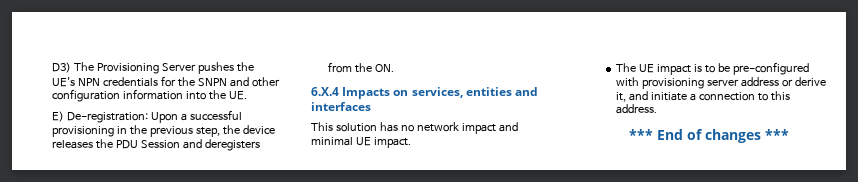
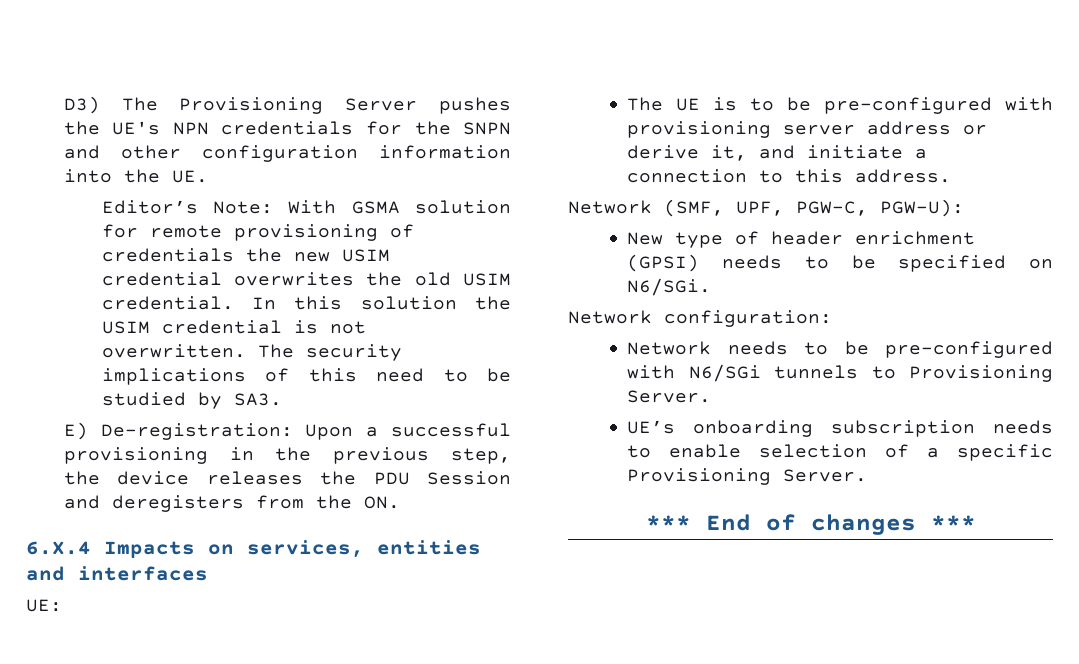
(247, 95) none -> [101,200,511,214] [101,224,414,241] [101,248,390,262] [101,272,511,286] [101,296,511,310] [101,320,366,334] [101,344,402,361] [101,368,512,385] [101,392,282,409] // Editor’s Note: With GSMA solution for remote provisioning of credentials the new USIM credential overwrites the old USIM credential. In this solution the USIM credential is not overwritten. The security implications of this need to be studied by SA3.
[311,122,518,134] [311,137,411,148] This solution has no network impact and minimal UE impact. -> [26,599,62,612] UE:
[656,64,691,75] impact -> (701, 104) none
(657, 109) none -> [568,199,964,217] [627,231,976,248] [627,254,1053,272] [627,278,712,296] [568,310,832,327] [627,341,1053,358] [627,364,1053,382] [627,390,712,403] [627,420,1053,437] [627,444,1053,461] [627,468,868,485] // Network (SMF, UPF, PGW-C, PGW-U): // New type of header enrichment (GPSI) needs to be specified on N6/SGi. // Network configuration: // Network needs to be pre-configured with N6/SGi tunnels to Provisioning Server. // UE’s onboarding subscription needs to enable selection of a specific Provisioning Server.

